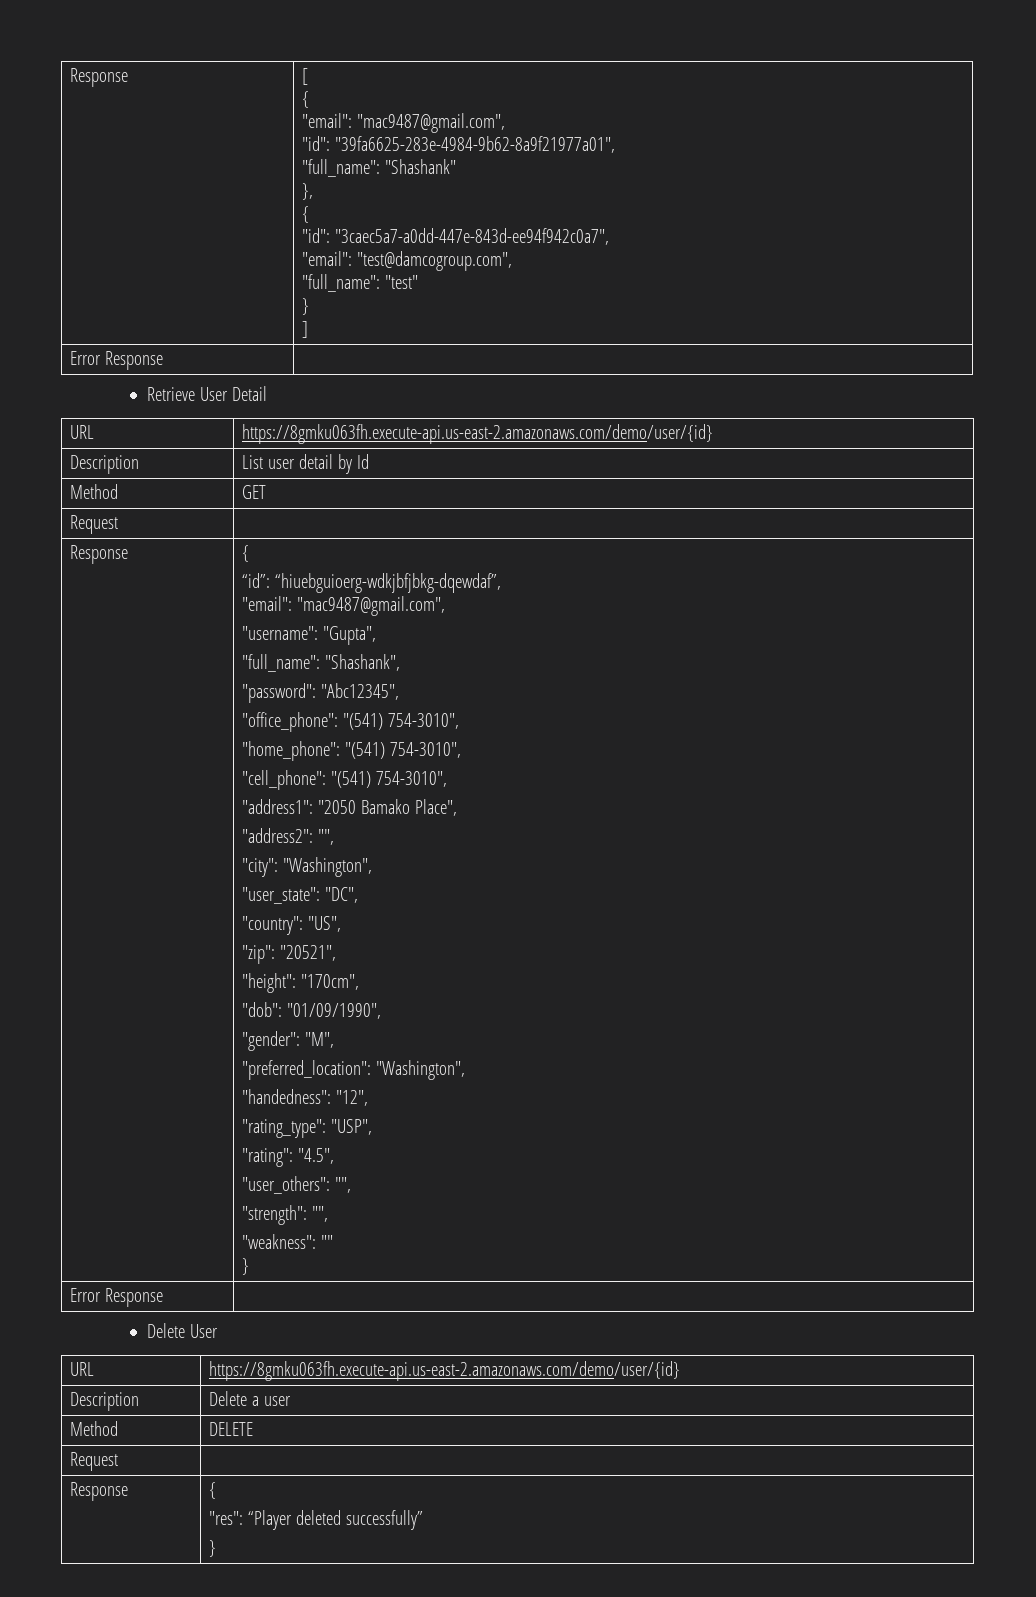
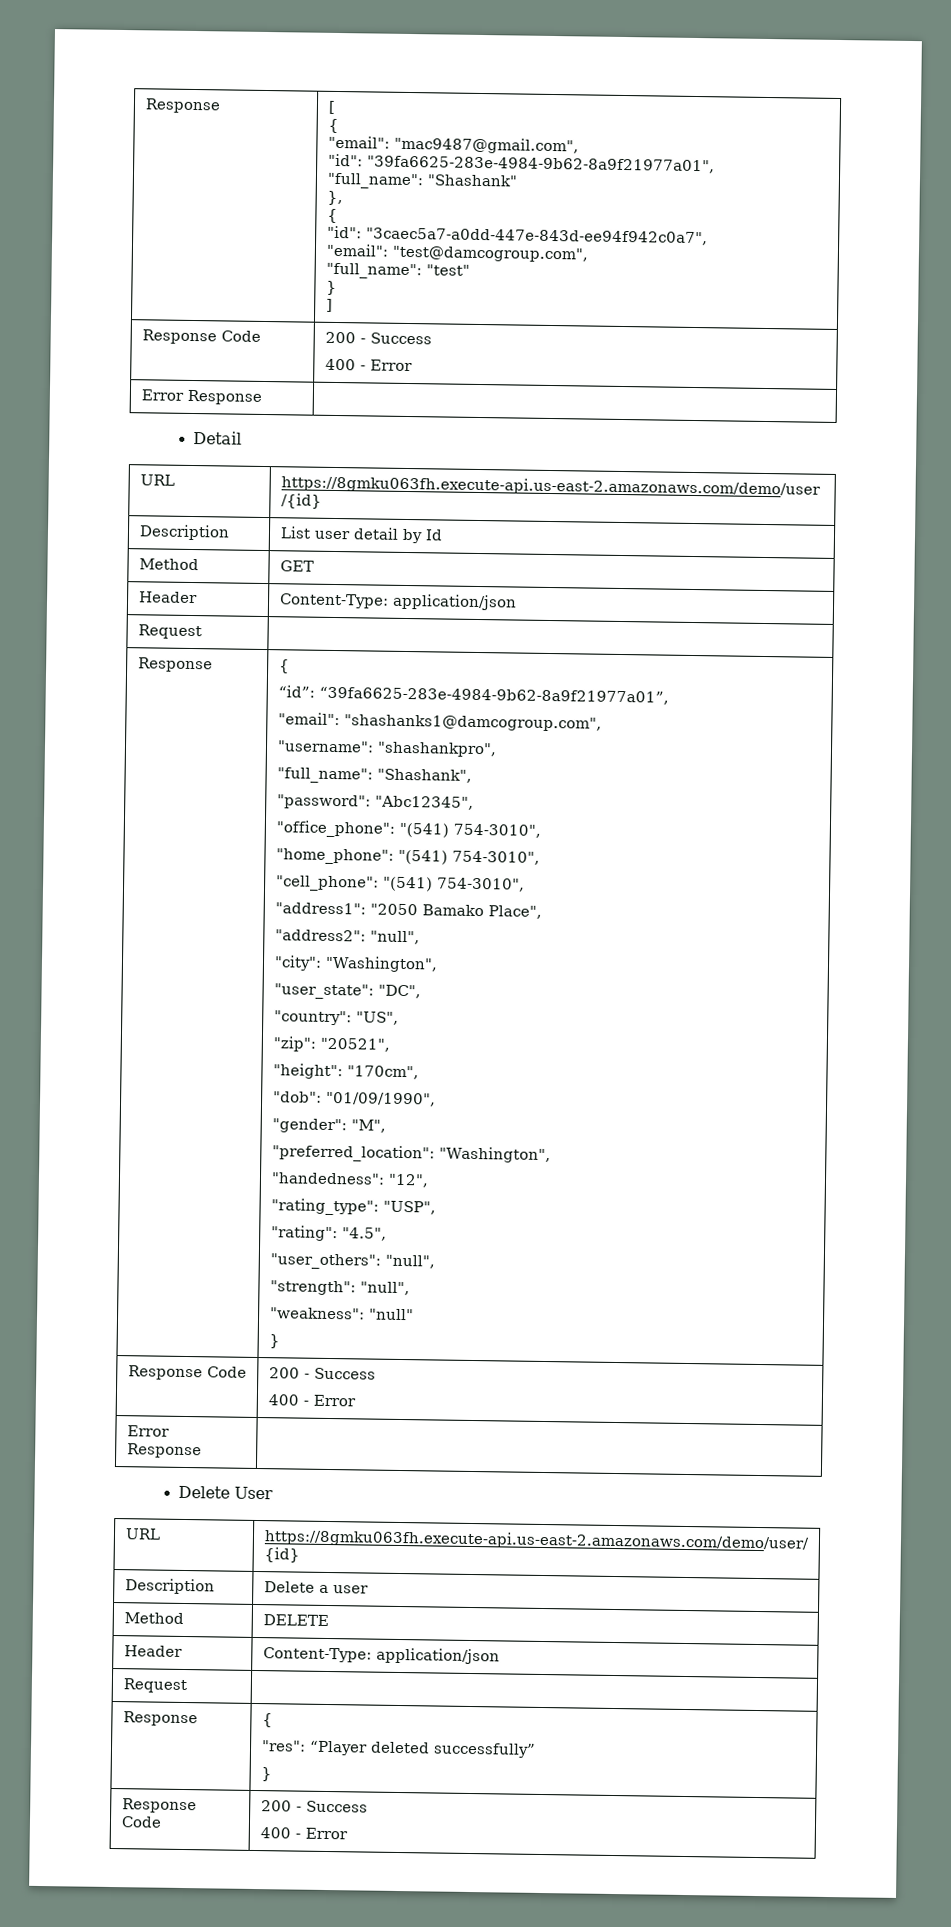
[70,351,164,370] [146,387,228,401] // Error Response | // Retrieve User -> [141,329,261,345] [324,331,432,345] [324,358,413,372] [140,389,262,405] // Response Code | 200 - Success // 400 - Error // Error Response | //
(267, 492) none -> [138,591,198,604] [278,593,517,611] // Header | Content-Type: application/json
[275,573,502,593] [242,596,446,616] “hiuebguioerg-wdkjbfjbkg-dqewdaf”, // "email": "mac9487@gmail.com", -> [318,686,669,705] [277,712,602,732] “39fa6625-283e-4984-9b62-8a9f21977a01”, // "email": "shashanks1@damcogroup.com",
[323,626,377,645] "Gupta", -> [376,741,497,758] "shashankpro",
[318,829,335,845] "", -> [369,930,420,945] "null",
[335,1177,352,1193] "", -> [384,1254,435,1269] "null",
[312,1206,329,1222] "", -> [359,1281,410,1296] "null",
[321,1235,334,1249] [242,1258,250,1275] "" // } -> [368,1308,414,1321] [268,1334,280,1349] [127,1365,247,1381] [268,1367,376,1380] [267,1394,356,1407] "null" // } // Response Code | 200 - Success // 400 - Error
(254, 1429) none -> [123,1645,183,1657] [262,1647,500,1665] // Header | Content-Type: application/json
(217, 1548) none -> [121,1798,197,1814] [120,1816,162,1828] [260,1800,368,1813] [259,1827,348,1840] // Response Code | 200 - Success // 400 - Error

